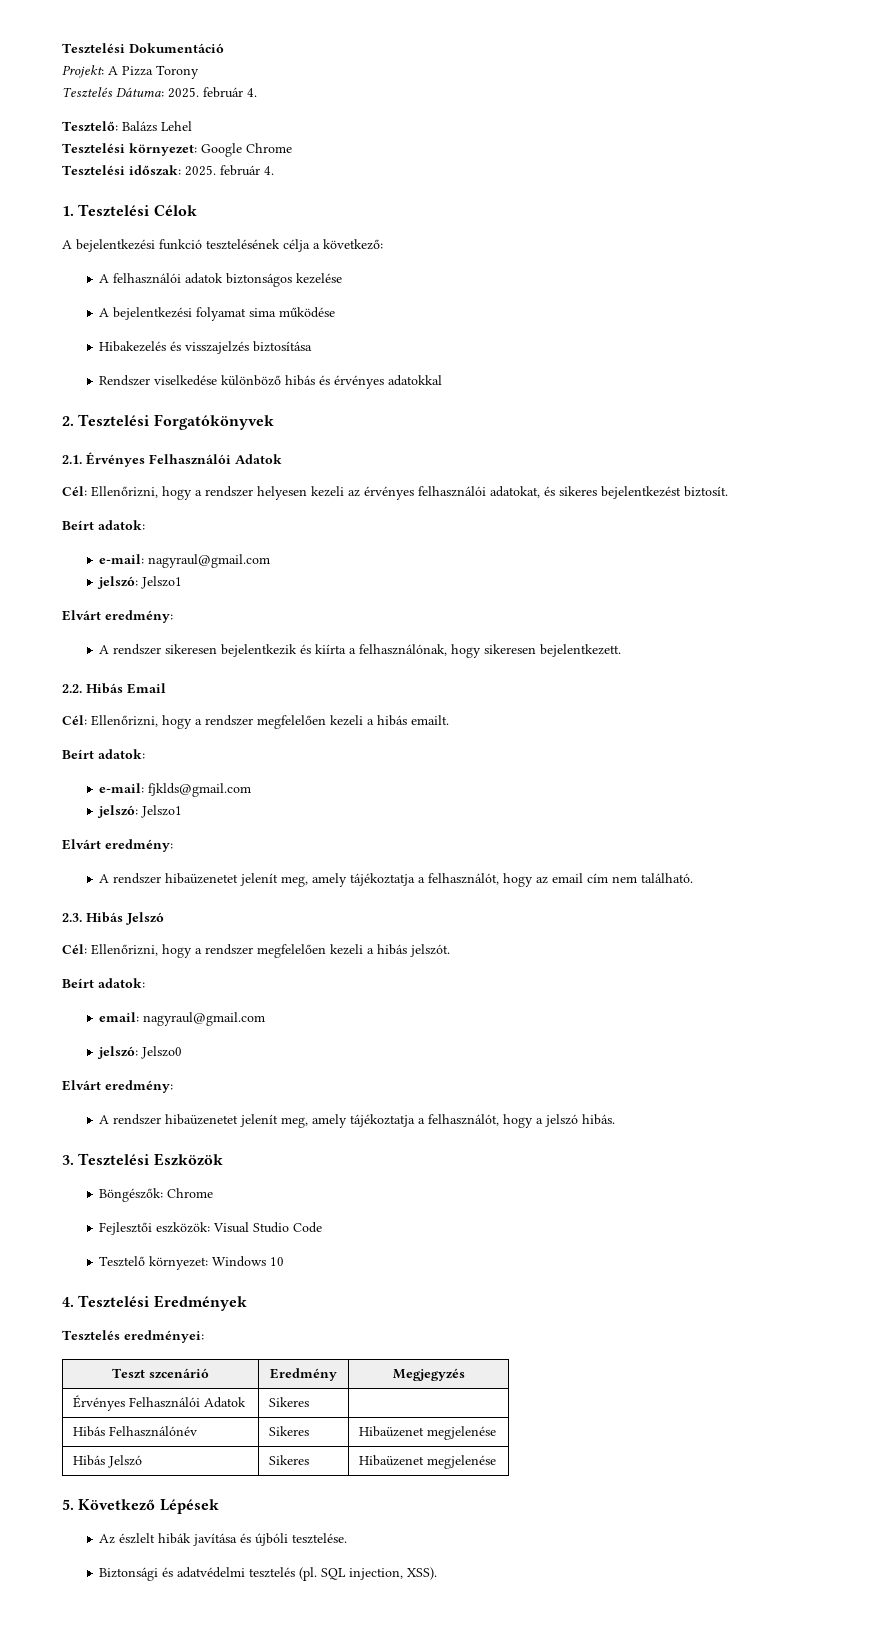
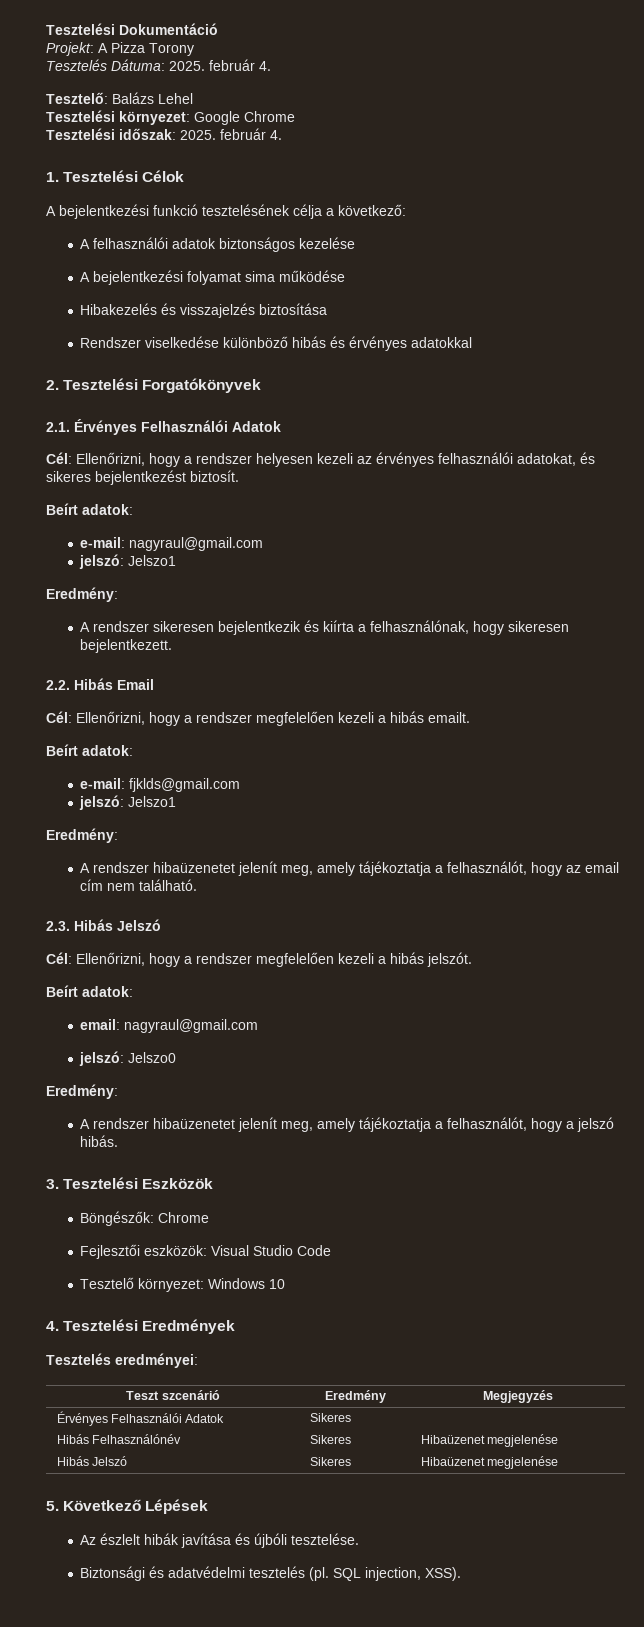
[62,610,173,623] Elvárt eredmény: -> [46,587,118,602] Eredmény:
[62,839,173,852] Elvárt eredmény: -> [46,828,118,843] Eredmény:
[62,1080,173,1093] Elvárt eredmény: -> [46,1084,118,1099] Eredmény:

